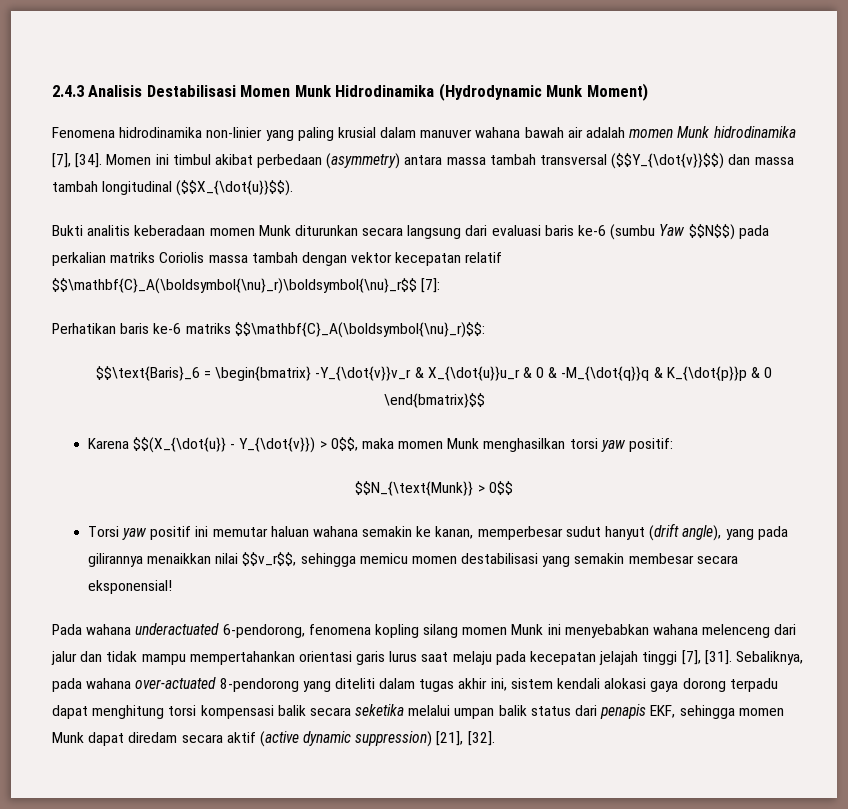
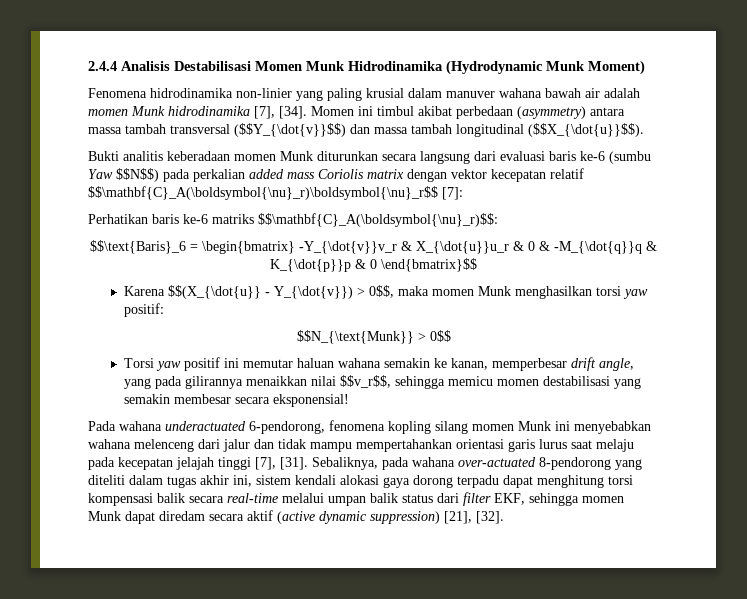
[52,85,84,97] 2.4.3 -> [88,61,117,71] 2.4.4
[110,252,298,263] matriks Coriolis massa tambah -> [249,169,404,179] added mass Coriolis matrix
[565,523,722,541] sudut hanyut (drift angle), -> [570,357,634,371] drift angle,
[355,704,405,716] seketika -> [227,493,278,503] real-time
[600,704,647,719] penapis -> [463,492,491,506] filter

